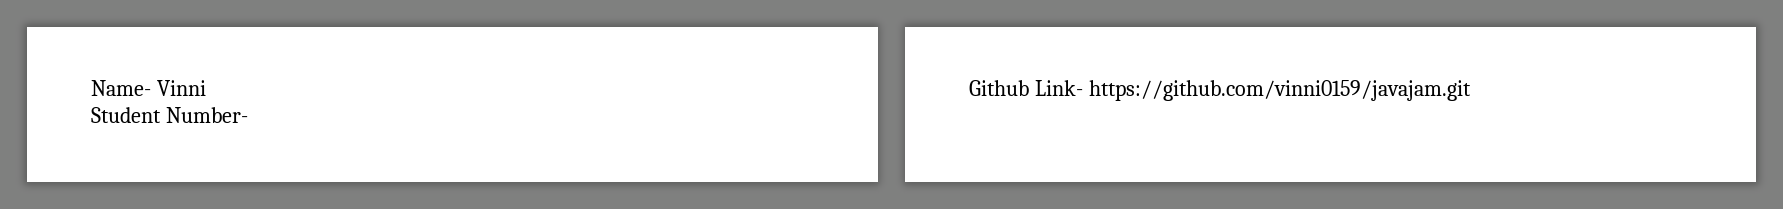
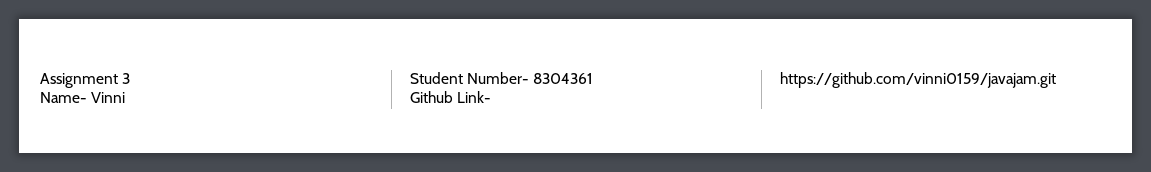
(91, 88) none -> [40,73,131,88] Assignment 3 //
(248, 115) none -> [533,73,594,84] 8304361

